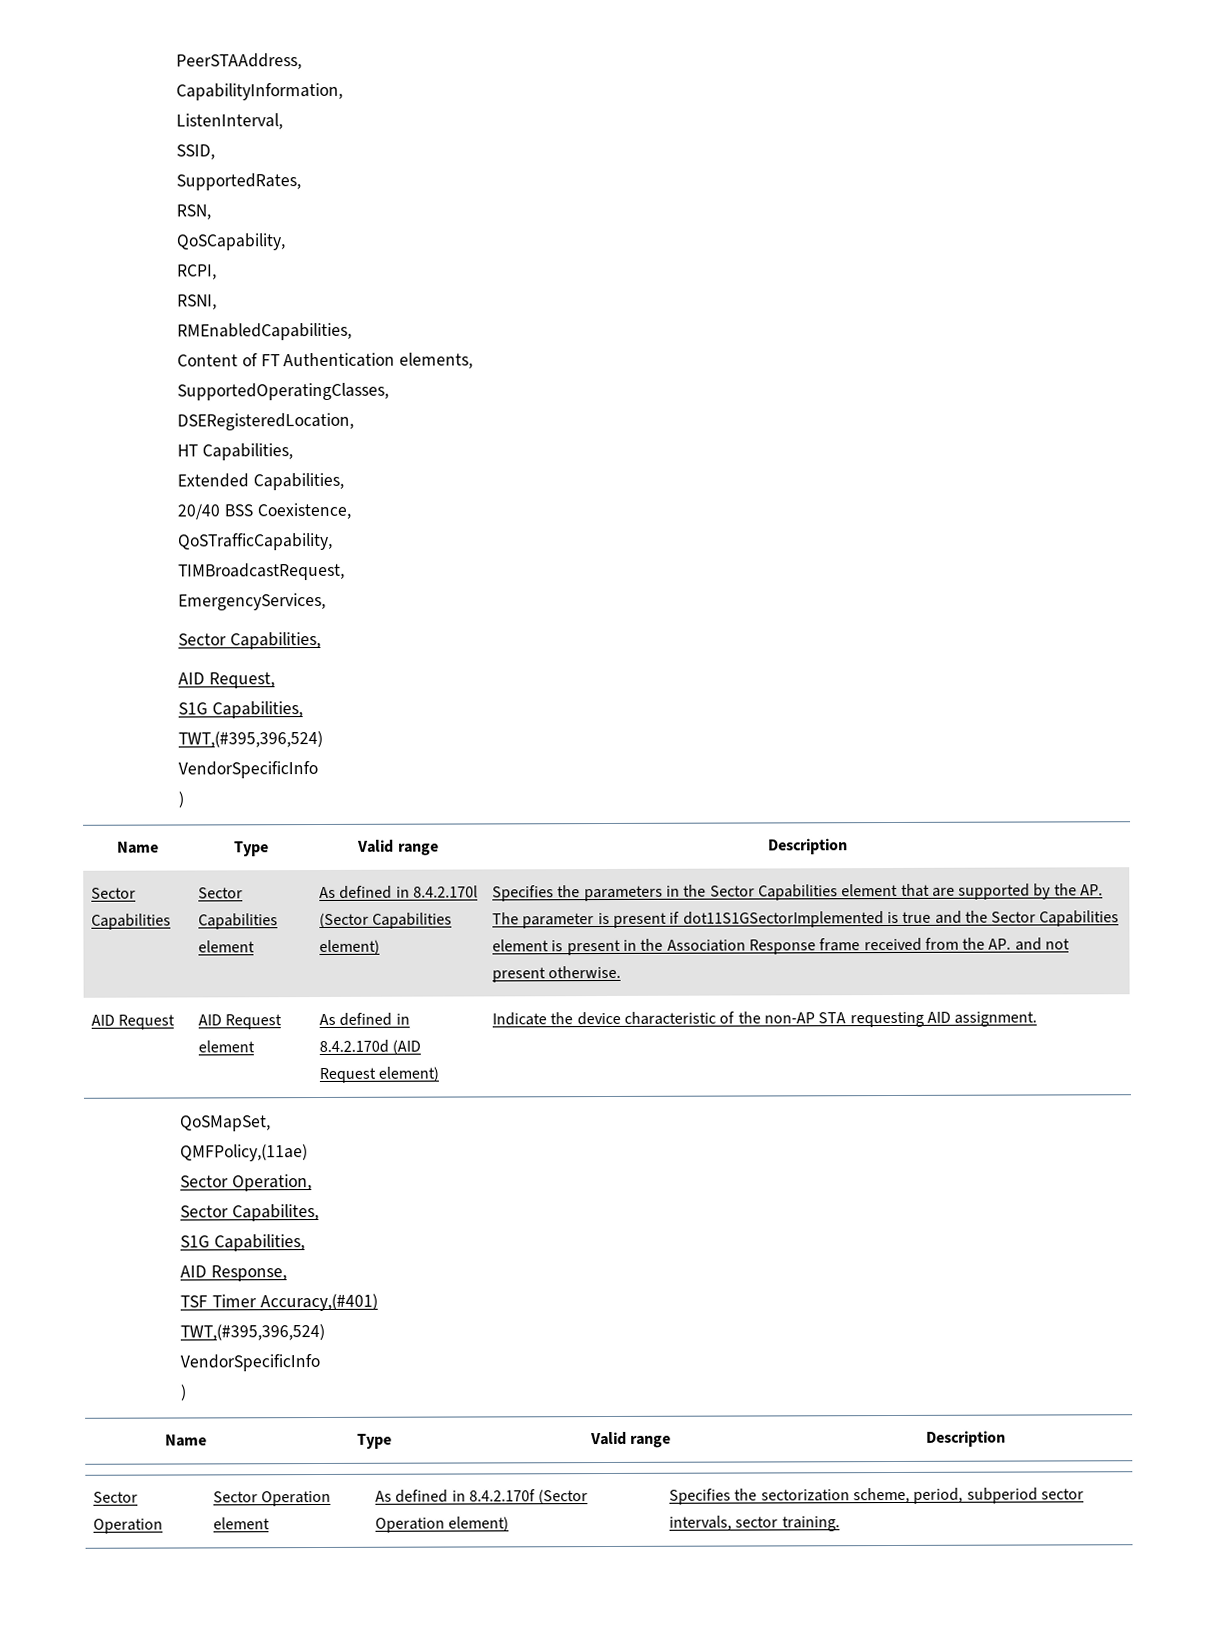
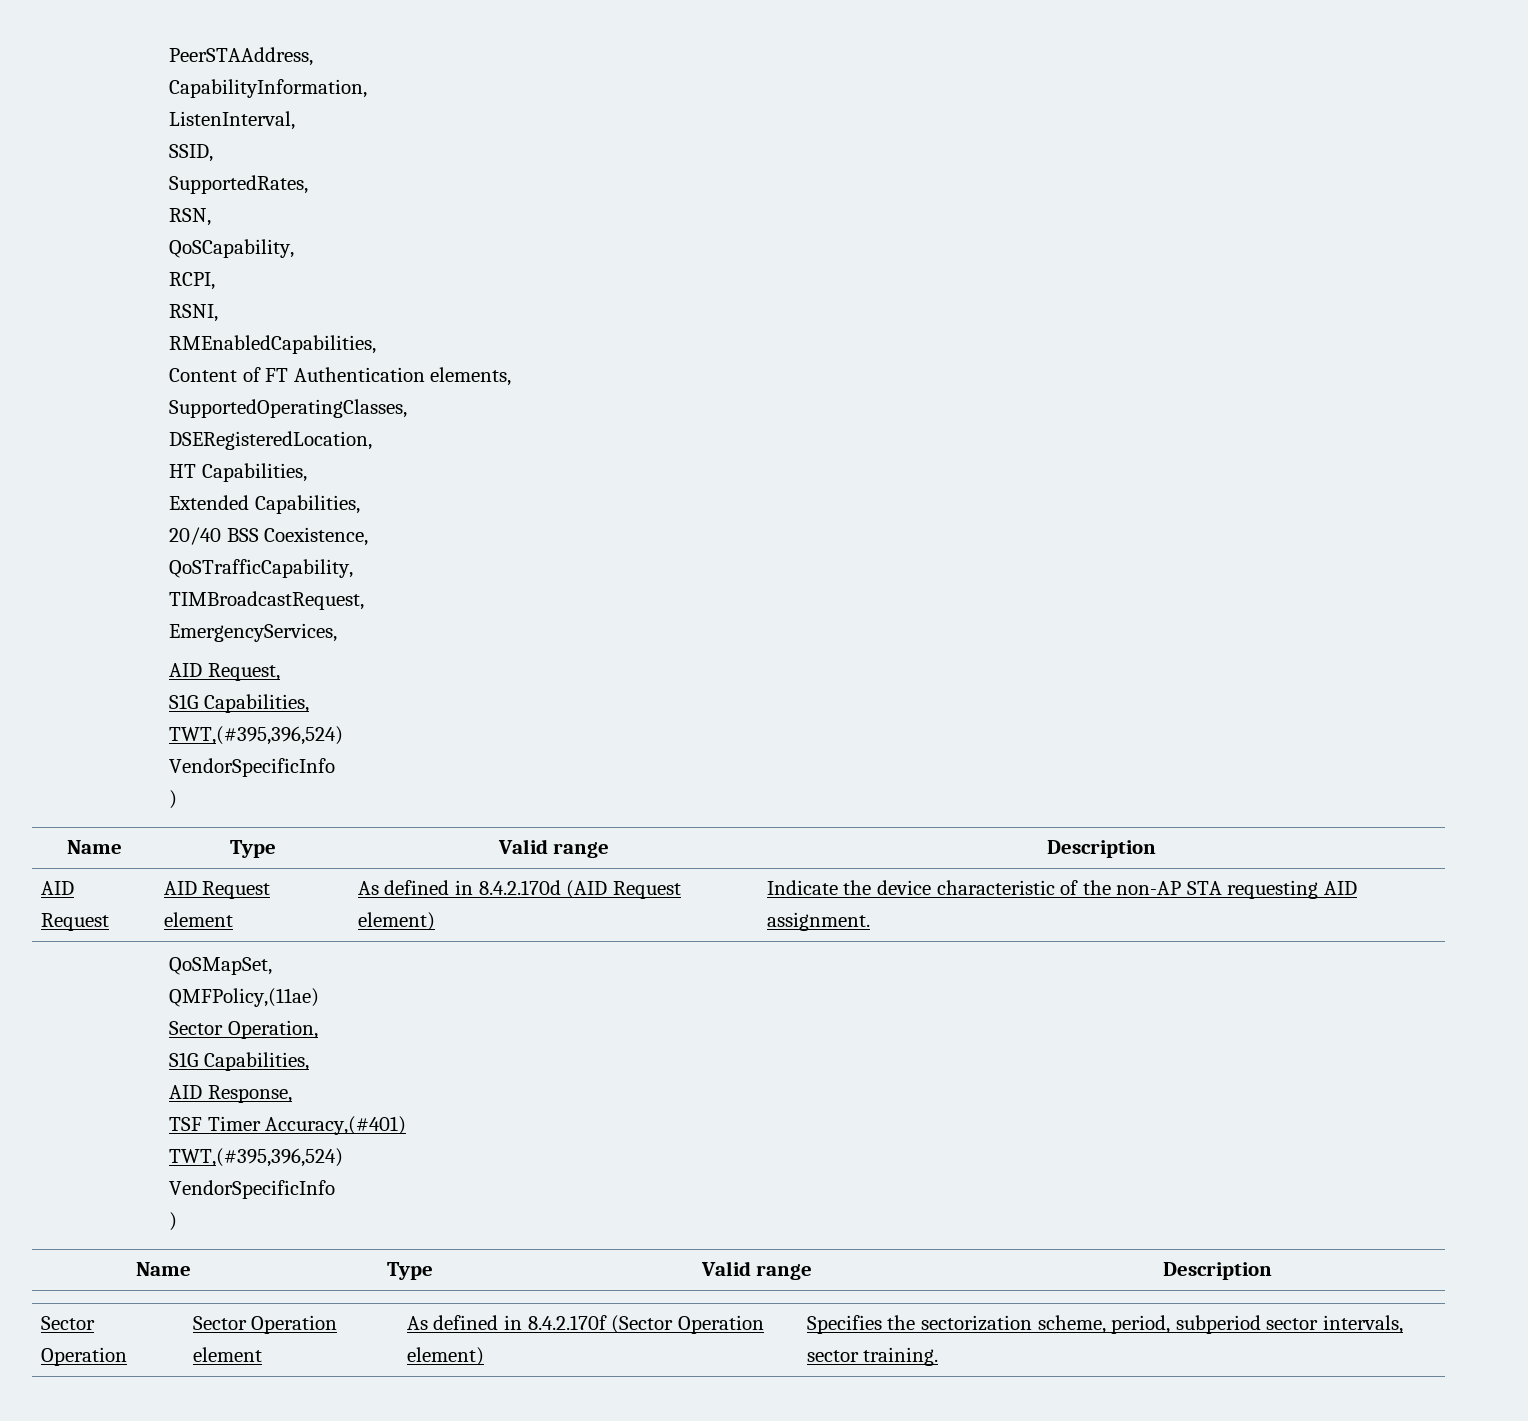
[178,631,321,650] // Sector Capabilities, -> (338, 632) none
[90,887,136,899] [90,913,171,930] [197,887,243,899] [197,913,278,930] [197,940,255,953] [318,885,478,899] [318,912,453,929] [318,939,380,956] [491,883,1104,902] [491,910,1120,929] [491,937,1071,956] [491,965,622,983] // Sector Capabilities | Sector Capabilities element | As defined in 8.4.2.170l (Sector Capabilities element) | Specifies the parameters in the Sector Capabilities element that are supported by the AP. The parameter is present if dot11S1GSectorImplemented is true and the Sector Capabilities element is present in the Association Response frame received from the AP. and not present otherwise. -> (1156, 849) none
[180,1204,319,1222] // Sector Capabilites, -> (318, 1029) none

